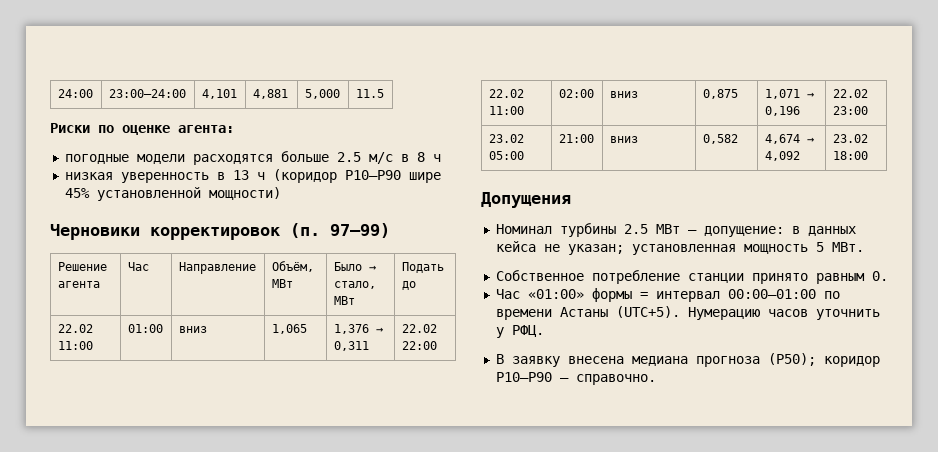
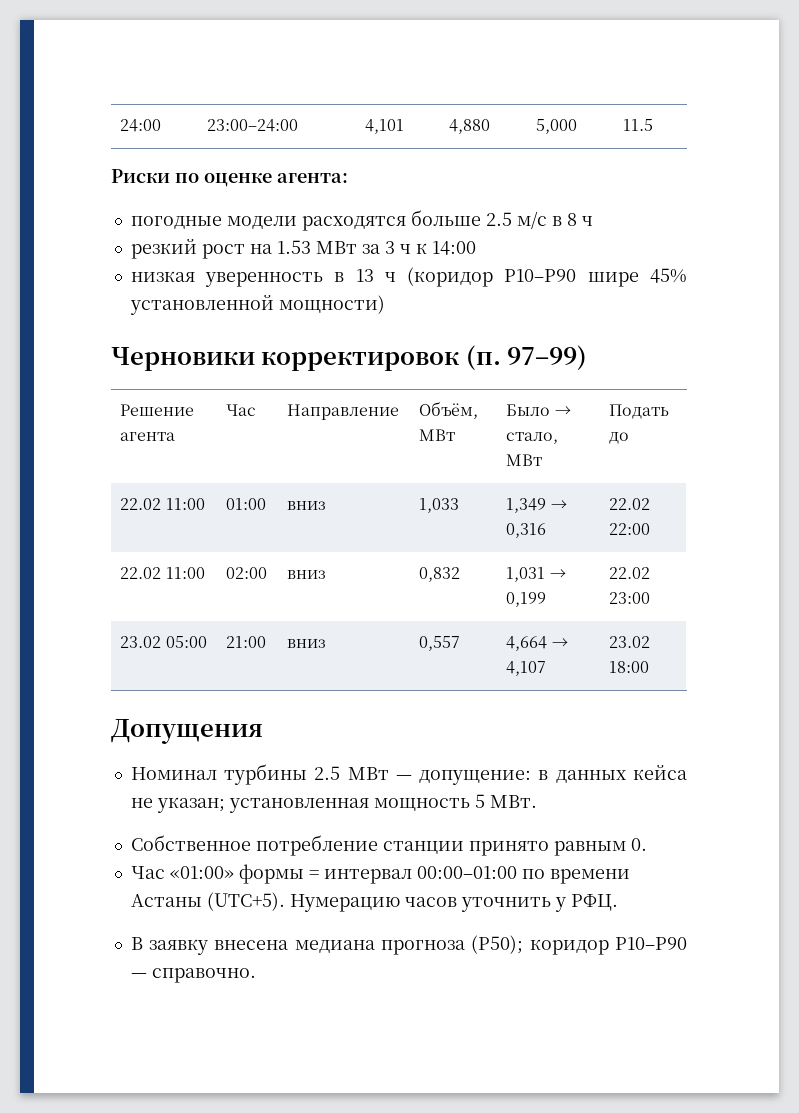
[252,89,288,99] 4,881 -> [449,119,491,134] 4,880
(441, 158) none -> [130,239,476,259] // резкий рост на 1.53 МВт за 3 ч к 14:00
[271,324,307,334] [333,324,383,334] [333,341,369,351] 1,065 | 1,376 → 0,311 -> [419,498,460,513] [506,498,567,513] [506,523,547,538] 1,033 | 1,349 → 0,316
[702,89,738,99] [764,89,814,99] [764,106,800,116] 0,875 | 1,071 → 0,196 -> [419,567,461,582] [506,567,566,582] [506,592,547,607] 0,832 | 1,031 → 0,199
[702,134,738,144] [764,134,814,144] [764,151,800,161] 0,582 | 4,674 → 4,092 -> [419,636,461,651] [506,636,568,651] [506,661,547,676] 0,557 | 4,664 → 4,107

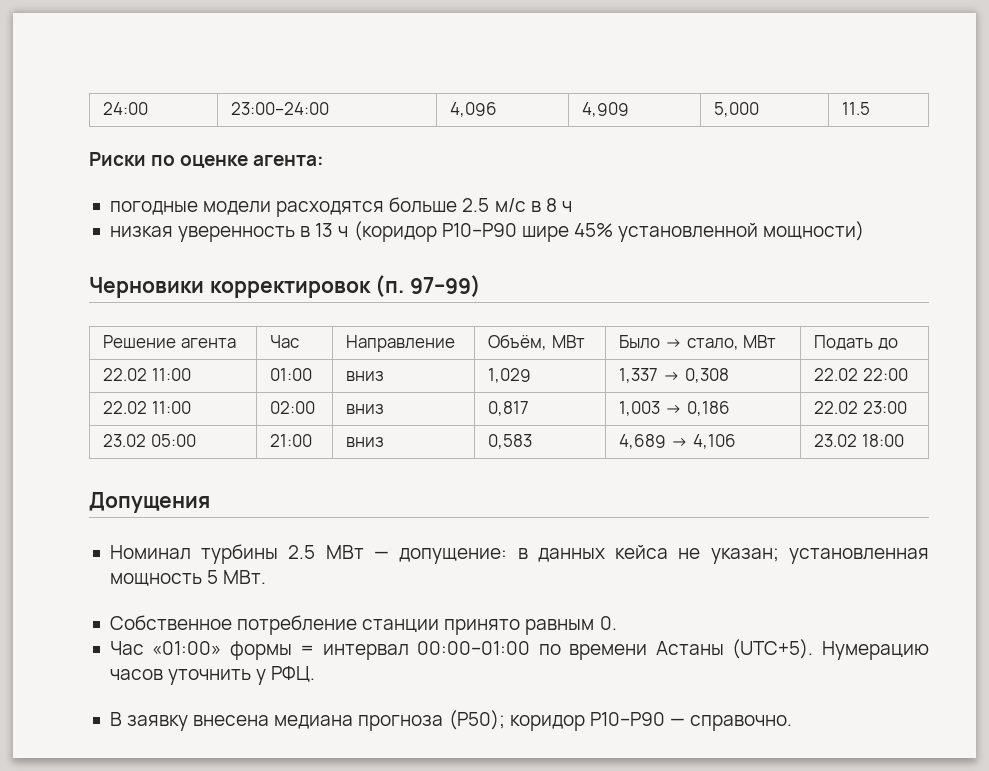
[365,119,405,134] [449,119,491,134] 4,101 | 4,880 -> [450,102,498,117] [582,102,630,117] 4,096 | 4,909
[130,239,476,259] // резкий рост на 1.53 МВт за 3 ч к 14:00 -> (572, 206) none
[419,498,460,513] [506,498,567,513] [506,523,547,538] 1,033 | 1,349 → 0,316 -> [488,368,532,383] [619,368,729,383] 1,029 | 1,337 → 0,308
[419,567,461,582] [506,567,566,582] [506,592,547,607] 0,832 | 1,031 → 0,199 -> [488,401,530,416] [619,401,730,416] 0,817 | 1,003 → 0,186
[419,636,461,651] [506,636,568,651] [506,661,547,676] 0,557 | 4,664 → 4,107 -> [488,434,533,449] [619,434,736,449] 0,583 | 4,689 → 4,106

